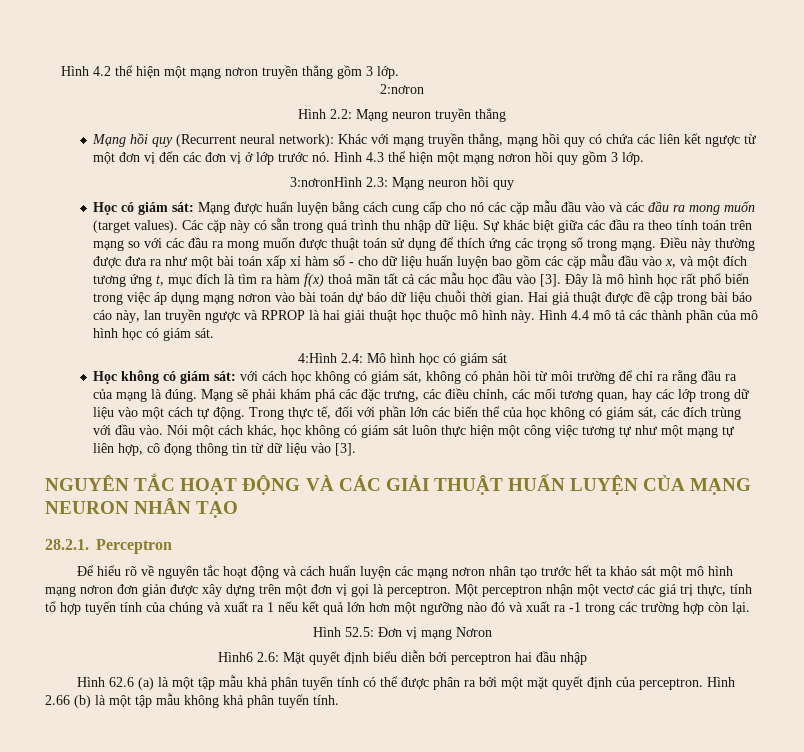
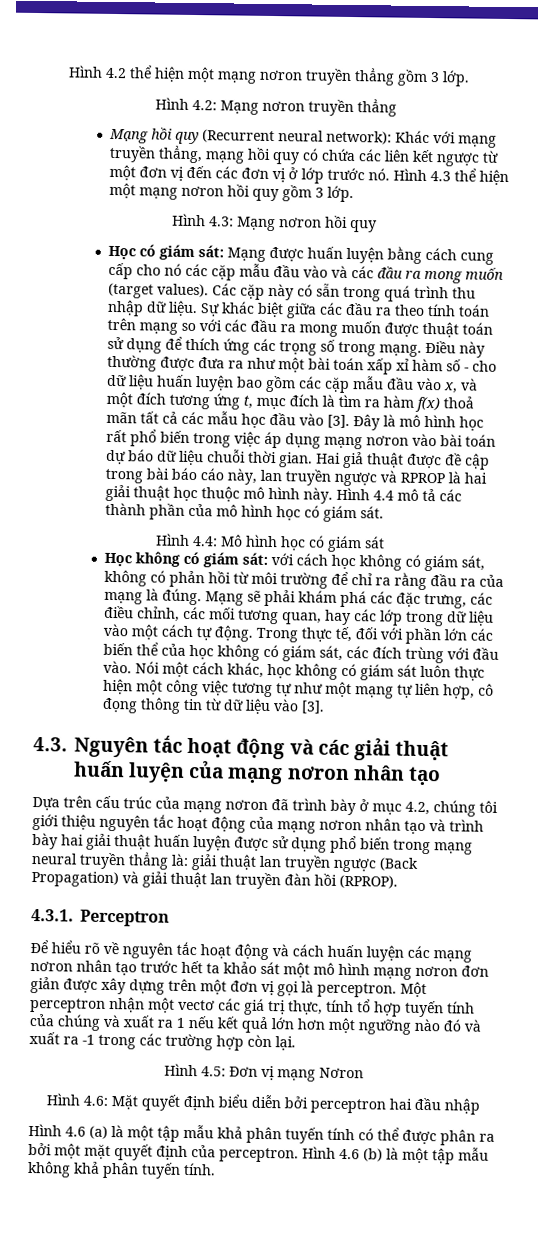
[380,84,424,94] [298,109,431,122] // 2:nơron // Hình 2.2: Mạng neuron -> [154,97,305,115] // Hình 4.2: Mạng nơron
[290,177,467,190] 3:nơronHình 2.3: Mạng neuron -> [172,213,322,232] Hình 4.3: Mạng nơron
[297,353,363,363] 4:Hình 2.4: -> [155,533,218,547] Hình 4.4:
[45,473,752,495] [45,498,239,518] [45,539,89,550] NGUYÊN TẮC HOẠT ĐỘNG VÀ CÁC GIẢI THUẬT HUẤN LUYỆN CỦA MẠNG NEURON NHÂN TẠO // 28.2.1. -> [33,735,449,761] [74,759,441,786] [32,795,498,817] [32,814,484,835] [32,833,473,855] [31,852,419,873] [31,870,398,890] [31,908,74,922] 4.3. Nguyên tắc hoạt động và các giải thuật huấn luyện của mạng nơron nhân tạo // Dựa trên cấu trúc của mạng nơron đã trình bày ở mục 4.2, chúng tôi giới thiệu nguyên tắc hoạt động của mạng nơron nhân tạo và trình bày hai giải thuật huấn luyện được sử dụng phổ biến trong mạng neural truyền thẳng là: giải thuật lan truyền ngược (Back Propagation) và giải thuật lan truyền đàn hồi (RPROP). // 4.3.1.
[344,627,374,637] 52.5: -> [200,1066,226,1077] 4.5:
[217,652,279,662] Hình6 2.6: -> [45,1093,108,1106] Hình 4.6:
[109,677,135,687] 62.6 -> [65,1126,86,1137] 4.6
[45,695,70,705] 2.66 -> [339,1148,360,1160] 4.6

